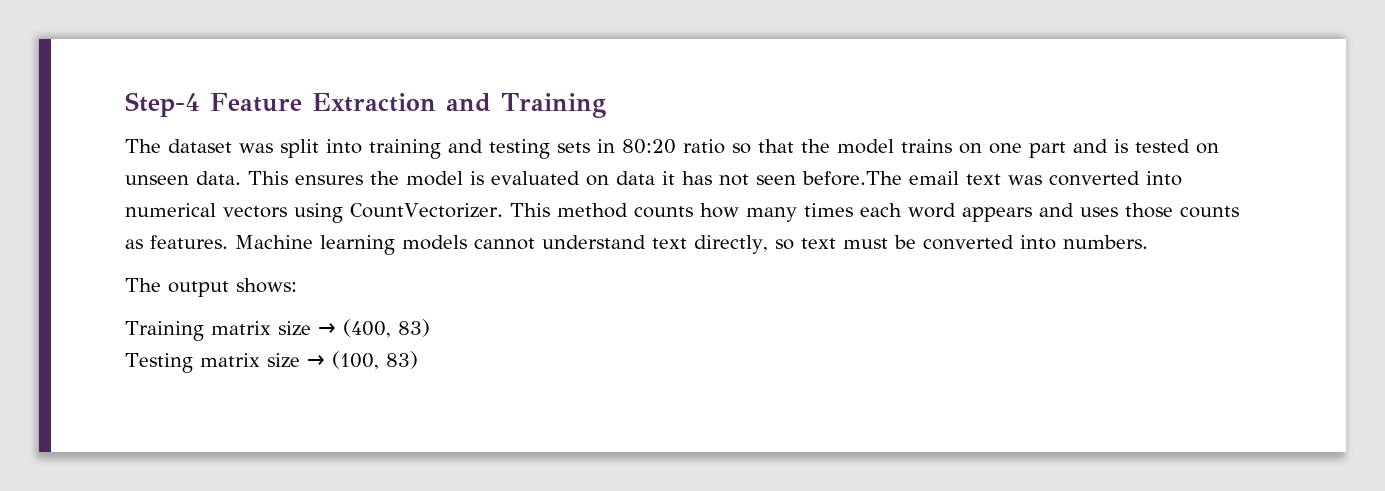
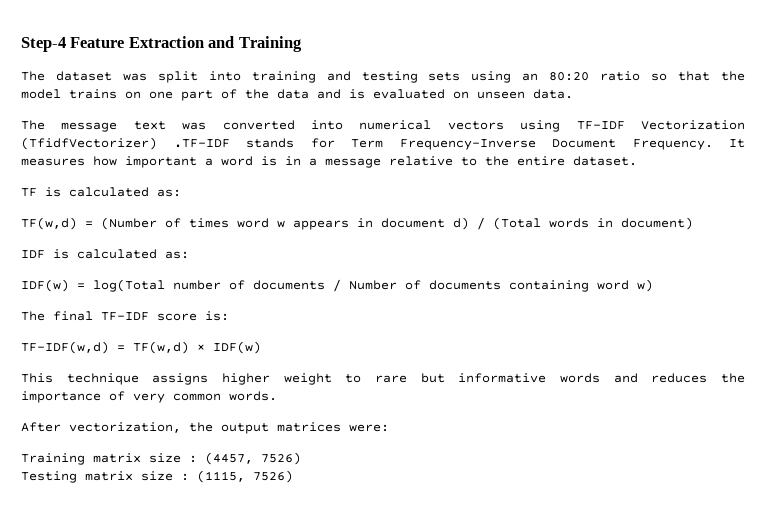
[597,139,615,153] in -> [471,71,539,83] using an
(1066, 150) none -> [221,89,309,99] of the data
[1135,139,1190,153] tested -> [373,89,445,99] evaluated
[248,171,959,186] This ensures the model is evaluated on data it has not seen before.The email -> [21,120,118,132] // The message
[350,203,1239,222] [125,235,1148,255] [125,278,297,297] CountVectorizer. This method counts how many times each word appears and uses those counts as features. Machine learning models cannot understand text directly, so text must be converted into numbers. // The output shows: -> [576,120,745,130] [21,137,745,150] [21,156,637,168] [21,187,181,197] [21,217,693,230] [21,249,189,259] [21,279,653,292] [21,311,229,321] [21,341,261,354] [21,373,745,385] [21,391,277,403] [21,422,389,434] TF-IDF Vectorization (TfidfVectorizer) .TF-IDF stands for Term Frequency–Inverse Document Frequency. It measures how important a word is in a message relative to the entire dataset. // TF is calculated as: // TF(w,d) = (Number of times word w appears in document d) / (Total words in document) // IDF is calculated as: // IDF(w) = log(Total number of documents / Number of documents containing word w) // The final TF-IDF score is: // TF-IDF(w,d) = TF(w,d) × IDF(w) // This technique assigns higher weight to rare but informative words and reduces the importance of very common words. // After vectorization, the output matrices were:
[317,319,430,338] → (400, 83) -> [189,452,301,465] : (4457, 7526)
[306,351,418,370] → (100, 83) -> [181,470,293,483] : (1115, 7526)

